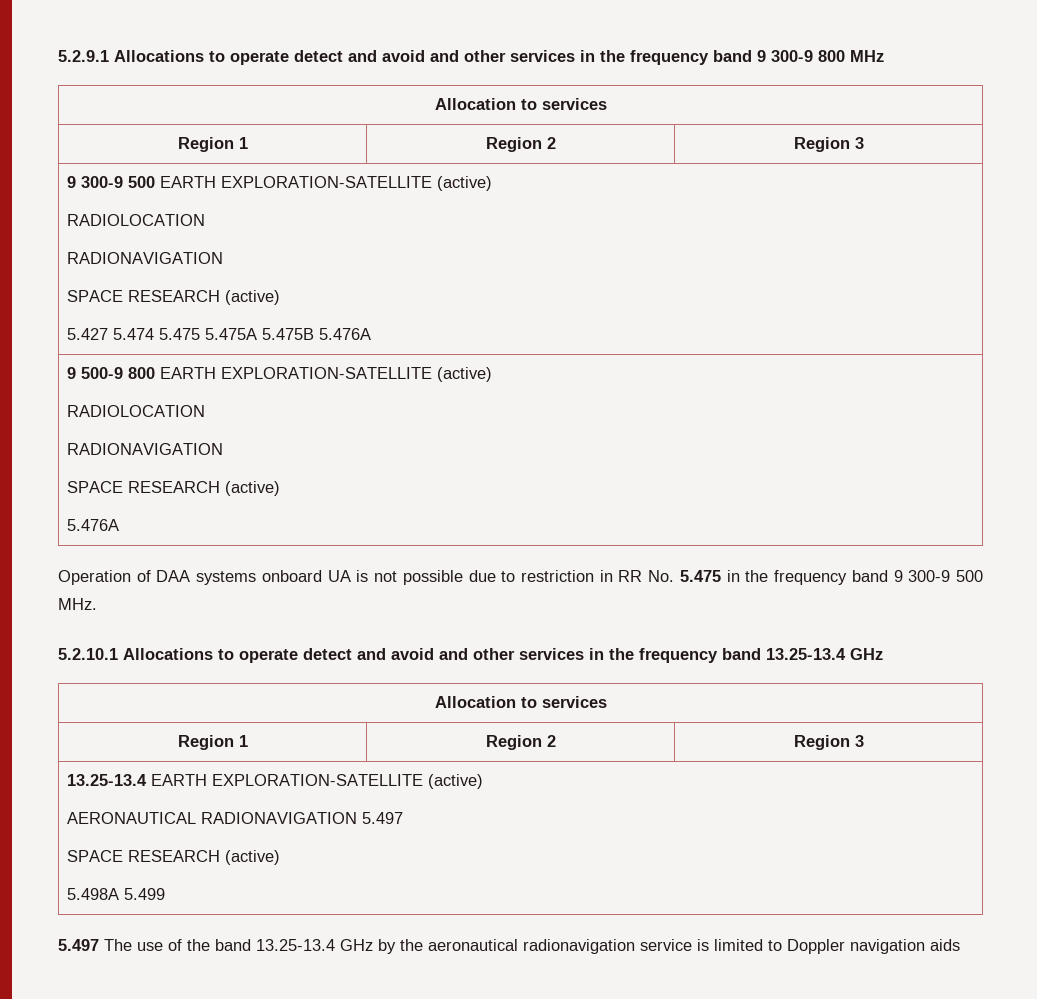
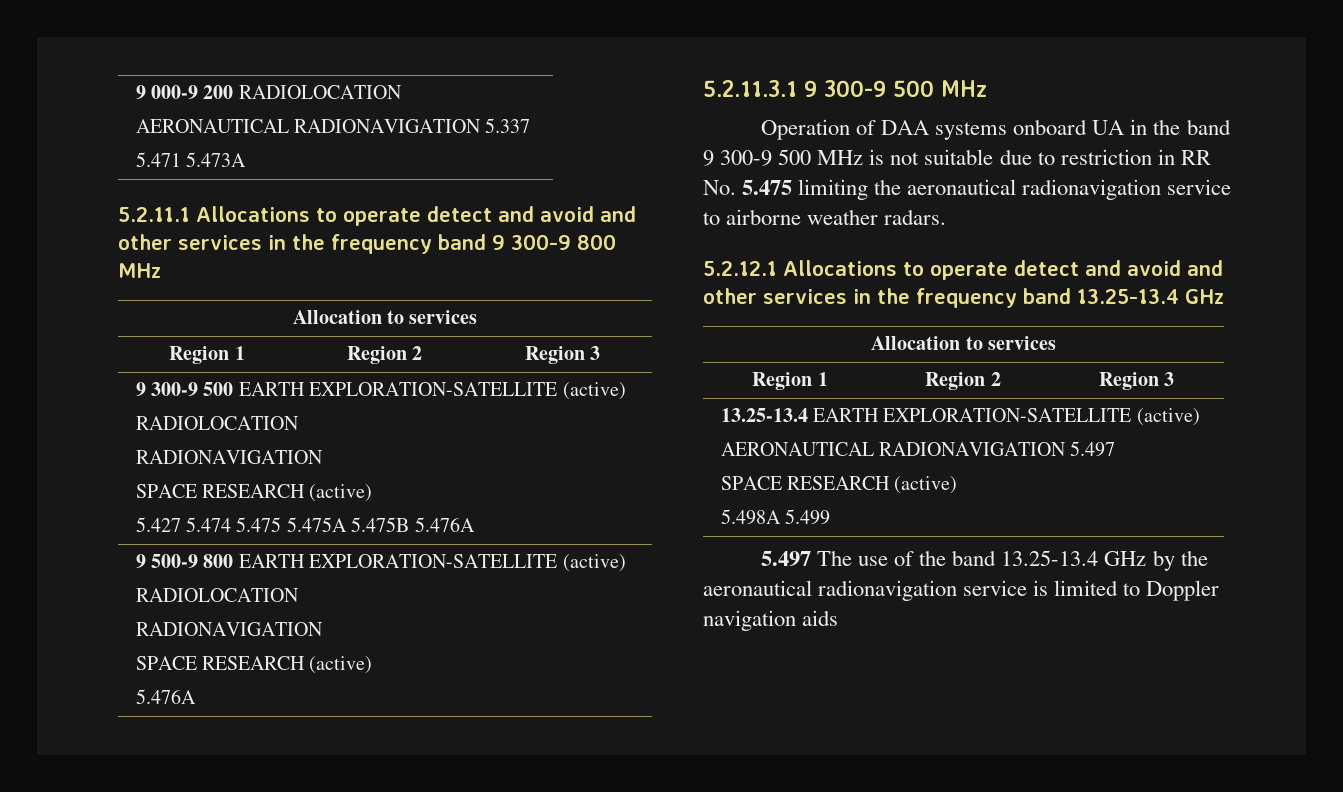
[58,50,109,62] 5.2.9.1 -> [135,85,402,99] [135,118,531,133] [135,152,247,167] [118,207,190,222] 9 000-9 200 RADIOLOCATION // AERONAUTICAL RADIONAVIGATION 5.337 // 5.471 5.473A // 5.2.11.1
(119, 525) none -> [703,80,987,97] // 5.2.11.3.1 9 300-9 500 MHz
(351, 576) none -> [1130,119,1231,135] [703,149,864,166] in the band 9 300-9 500 MHz
[402,570,463,585] possible -> [924,149,994,165] suitable
[726,570,984,585] [58,598,97,610] [58,648,118,660] in the frequency band 9 300-9 500 MHz. // 5.2.10.1 -> [798,179,1232,200] [703,209,947,225] [703,261,777,276] limiting the aeronautical radionavigation service to airborne weather radars. // 5.2.12.1

